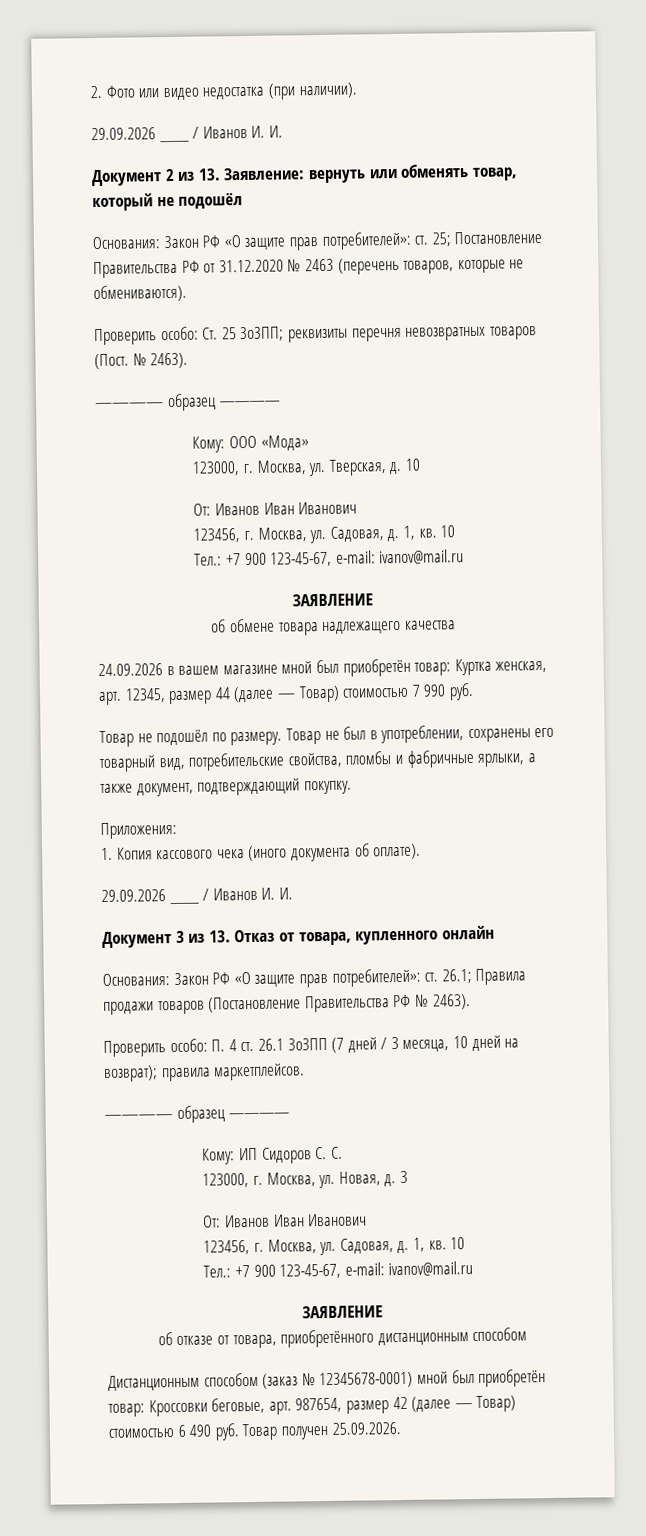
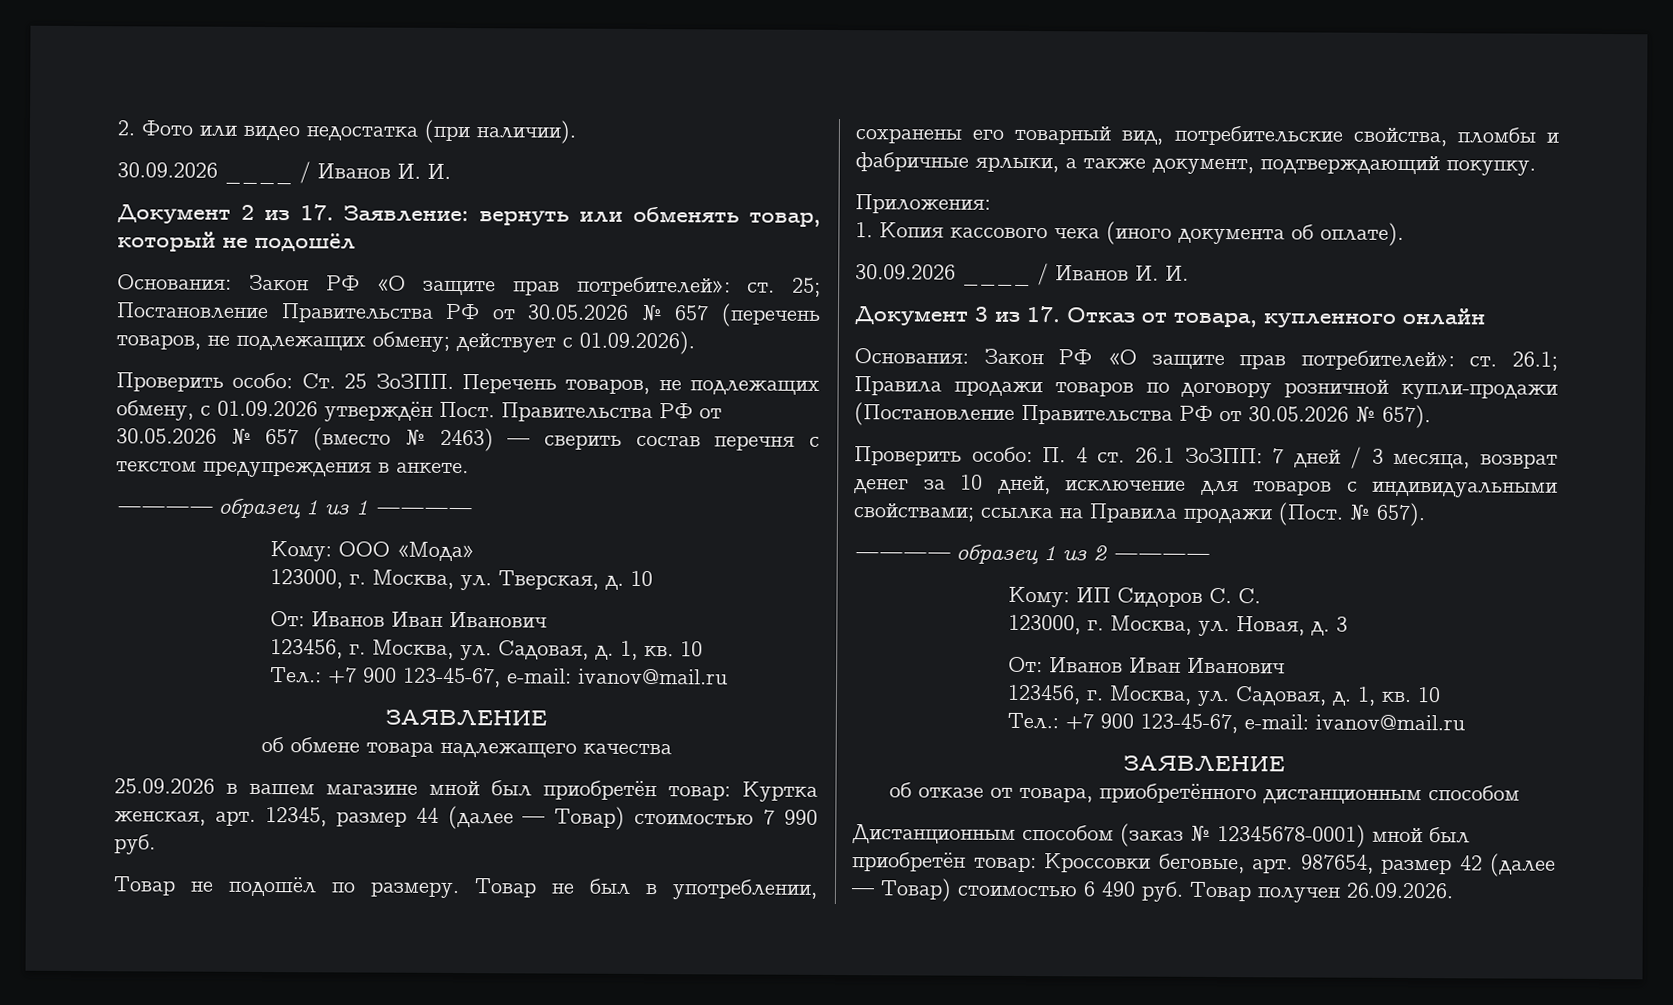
[91,127,156,141] 29.09.2026 -> [117,162,218,178] 30.09.2026
[197,168,221,181] 13. -> [299,204,334,221] 17.
[218,257,525,275] [93,284,187,303] [94,326,537,346] [94,352,189,370] [95,393,217,412] 31.12.2020 № 2463 (перечень товаров, которые не обмениваются). // Проверить особо: Ст. 25 ЗоЗПП; реквизиты перечня невозвратных товаров (Пост. № 2463). // ———— образец -> [527,303,821,327] [116,330,695,355] [116,372,820,395] [116,400,722,423] [116,427,820,452] [116,460,469,478] [115,497,369,520] 30.05.2026 № 657 (перечень товаров, не подлежащих обмену; действует с 01.09.2026). // Проверить особо: Ст. 25 ЗоЗПП. Перечень товаров, не подлежащих обмену, с 01.09.2026 утверждён Пост. Правительства РФ от 30.05.2026 № 657 (вместо № 2463) — сверить состав перечня с текстом предупреждения в анкете. // ———— образец 1 из 1
[98,663,163,677] 24.09.2026 -> [114,778,215,794] 25.09.2026
[101,889,166,902] 29.09.2026 -> [855,264,956,280] 30.09.2026
[208,930,231,943] 13. -> [1026,305,1061,323] 17.
[208,994,471,1013] (Постановление Правительства РФ № 2463). -> [1145,379,1558,400] [854,402,1431,429] по договору розничной купли-продажи (Постановление Правительства РФ от 30.05.2026 № 657).
[287,1037,345,1053] ЗоЗПП (7 -> [1184,447,1285,464] ЗоЗПП: 7
[453,1035,520,1052] [103,1063,306,1082] [104,1105,226,1123] 10 дней на возврат); правила маркетплейсов. // ———— образец -> [1480,453,1558,469] [854,474,1558,498] [853,502,1426,527] [853,543,1107,566] возврат денег за 10 дней, исключение для товаров с индивидуальными свойствами; ссылка на Правила продажи (Пост. № 657). // ———— образец 1 из 2
[331,1422,401,1435] 25.09.2026. -> [1346,882,1454,899] 26.09.2026.

